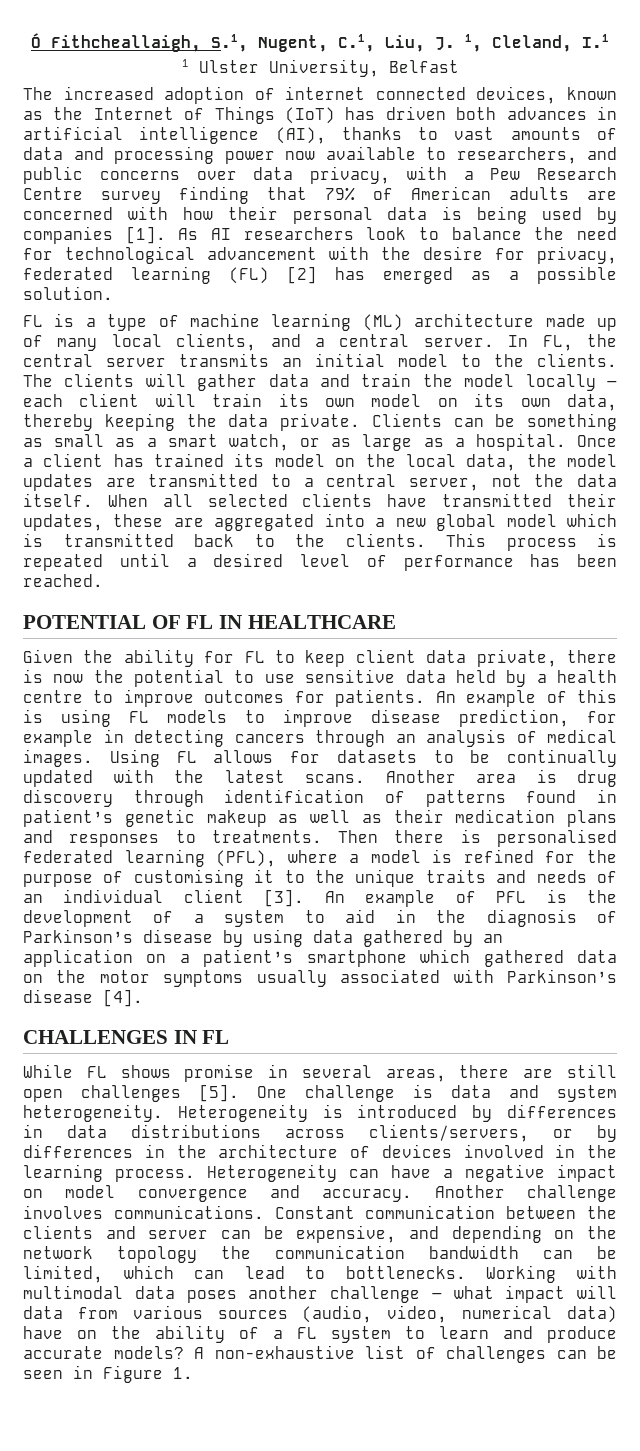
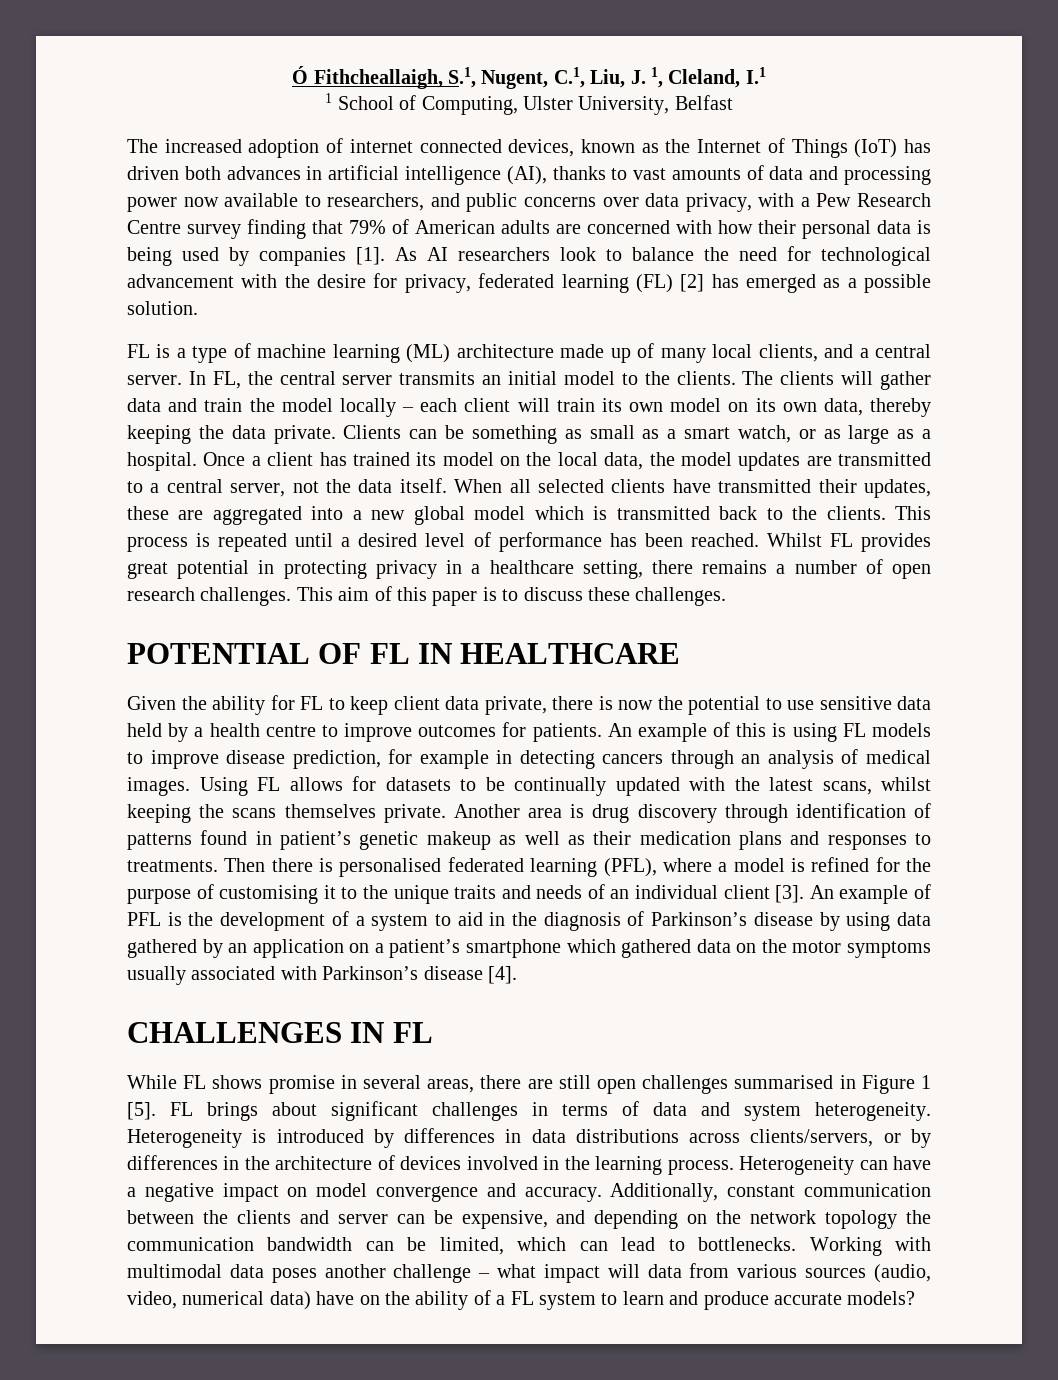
(189, 63) none -> [337,95,518,115] School of Computing,
(103, 580) none -> [766,533,931,552] [127,559,931,579] [127,586,727,606] Whilst FL provides great potential in protecting privacy in a healthcare setting, there remains a number of open research challenges. This aim of this paper is to discuss these challenges.
[305,774,365,783] scans. -> [822,777,931,795] [127,804,446,823] scans, whilst keeping the scans themselves private.
[199,1084,433,1102] [5]. One challenge is -> [734,1075,932,1094] [127,1101,639,1121] summarised in Figure 1 [5]. FL brings about significant challenges in terms of
[434,1185,617,1202] [23,1205,355,1219] Another challenge involves communications. Constant -> [610,1183,796,1202] Additionally, constant
[194,1345,617,1363] [23,1365,193,1383] A non-exhaustive list of challenges can be seen in Figure 1. -> (916, 1298) none

